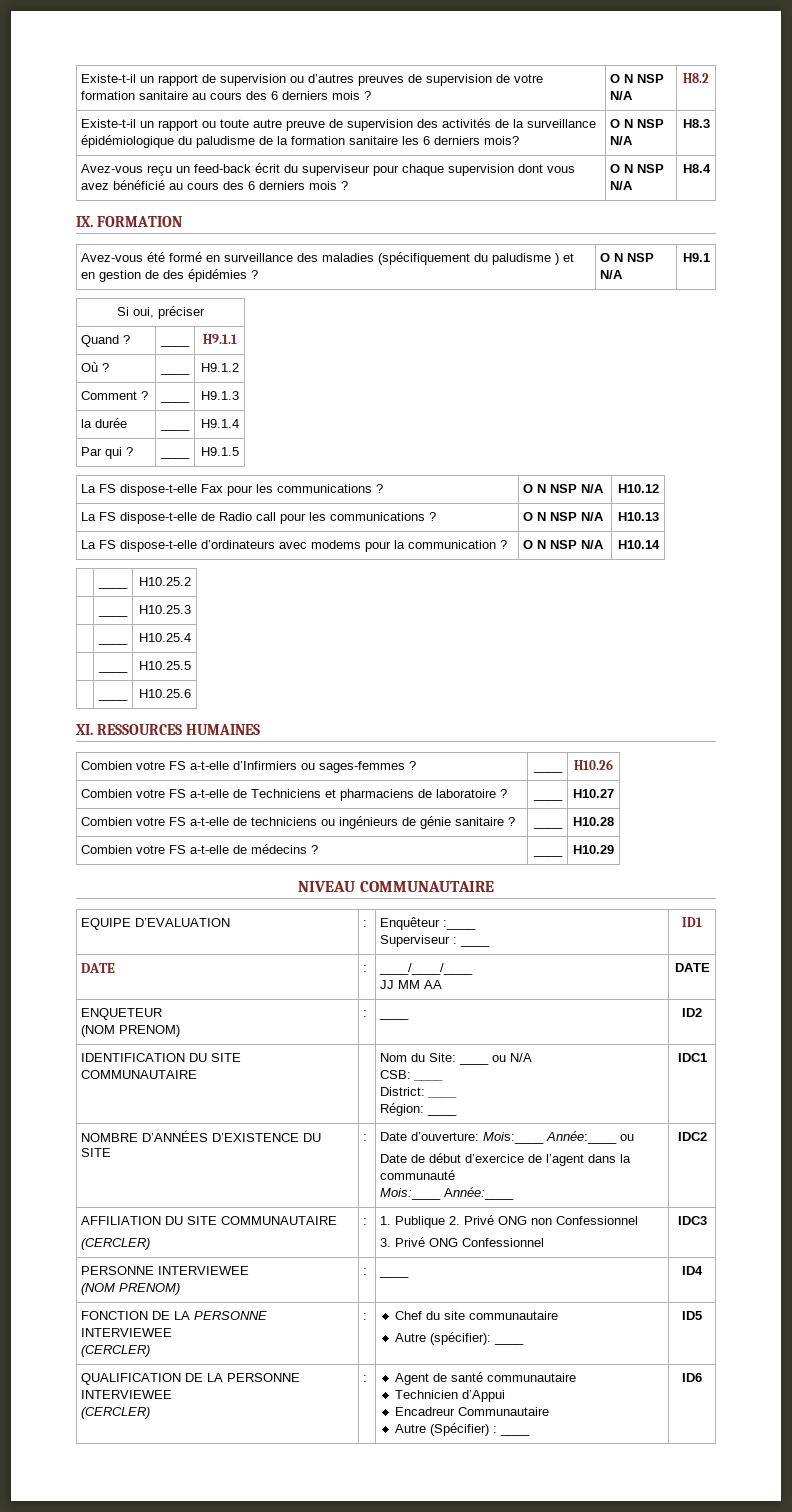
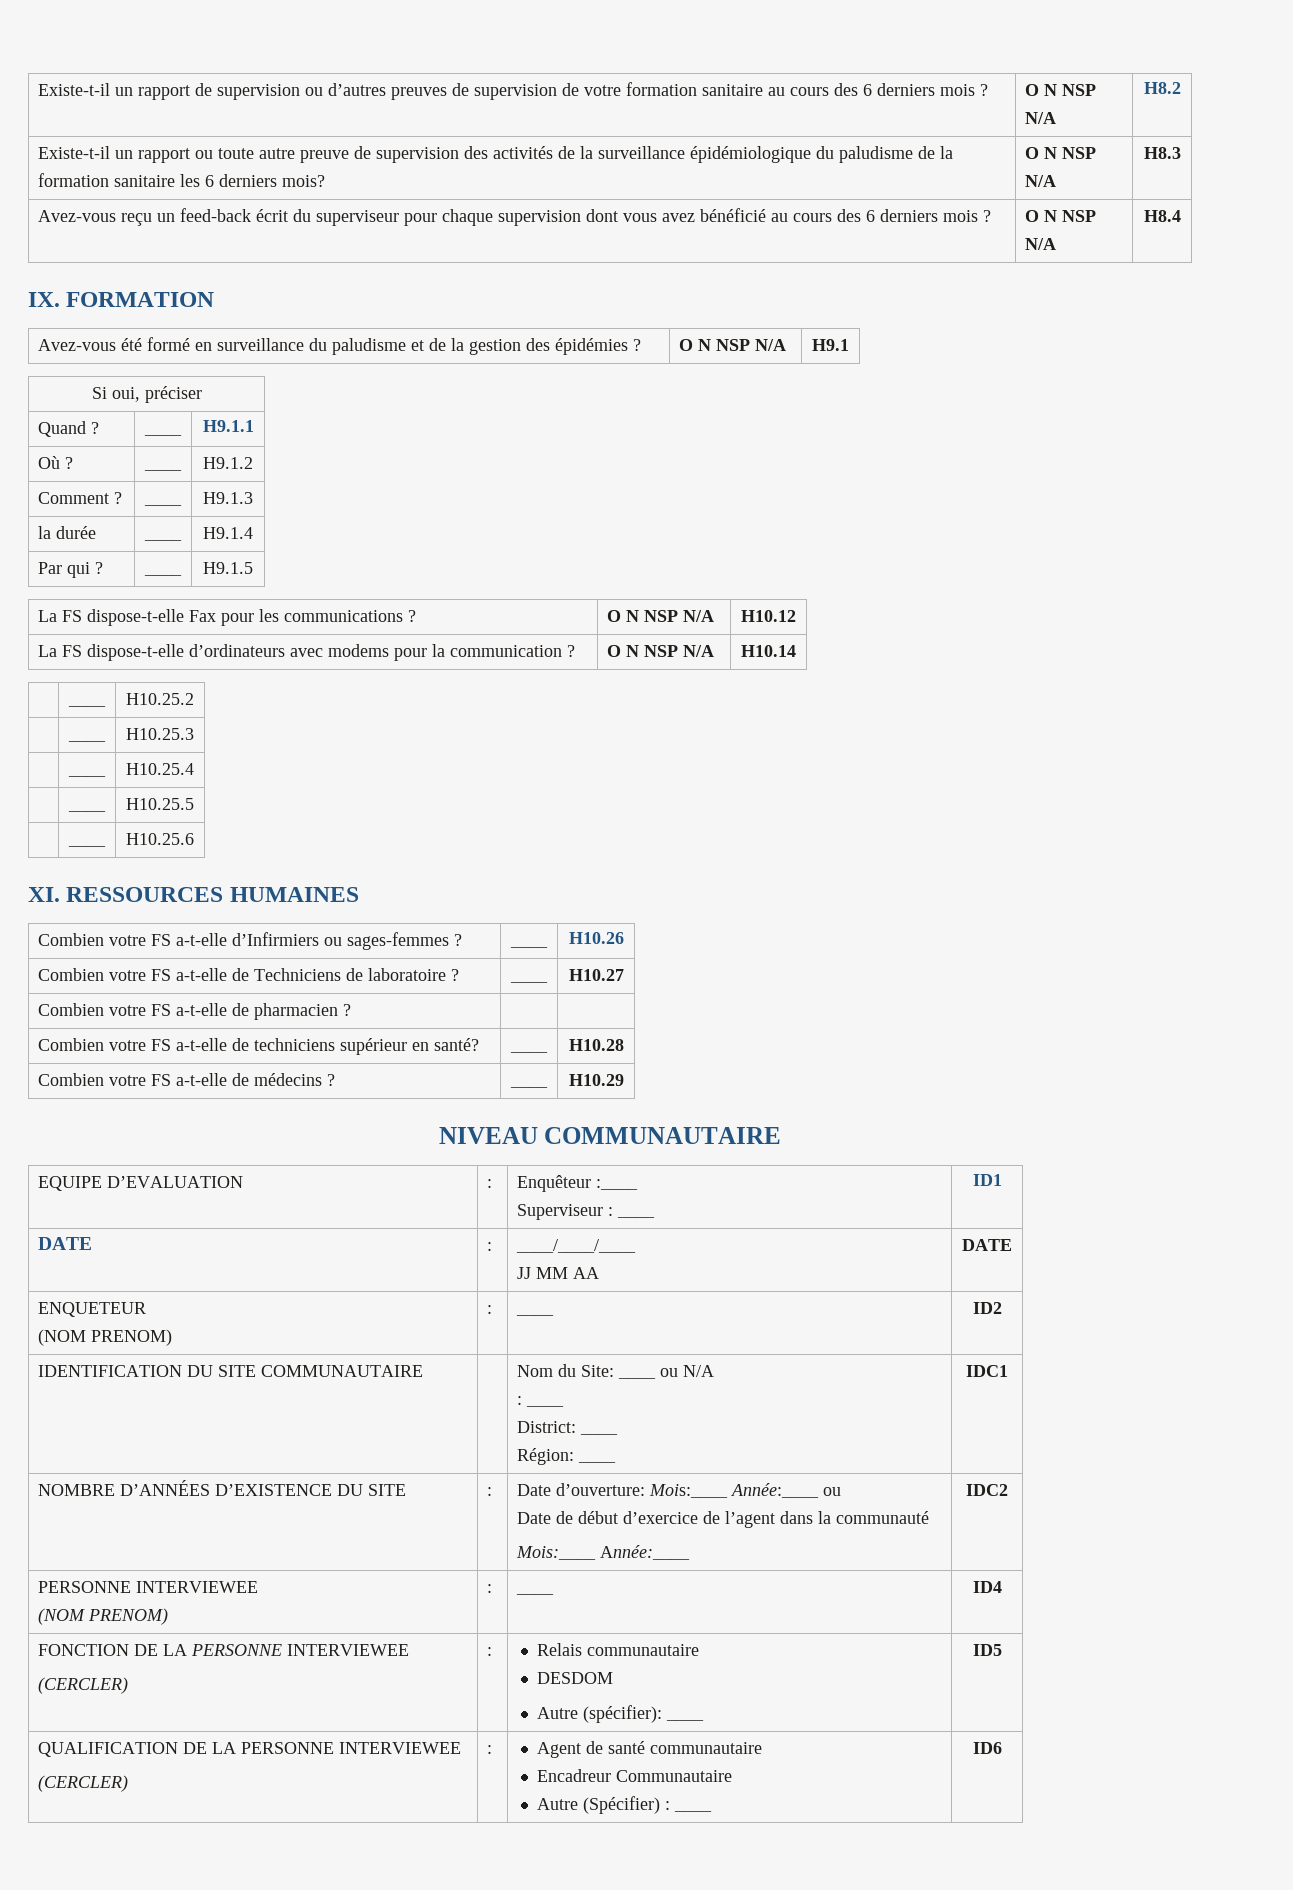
[297,252,575,265] [81,270,160,282] des maladies (spécifiquement du paludisme ) et en gestion de -> [309,338,522,355] du paludisme et de la gestion
[81,512,437,524] [523,512,605,521] [617,512,659,521] // La FS dispose-t-elle de Radio call pour les communications ? | O N NSP N/A | H10.13 -> (796, 616) none
[325,789,415,801] et pharmaciens -> (342, 974) none
(614, 793) none -> [38,1003,352,1020] // Combien votre FS a-t-elle de pharmacien ? | |
[321,816,516,829] ou ingénieurs de génie sanitaire ? -> [340,1038,480,1055] supérieur en santé?
[380,1070,412,1079] CSB: -> [517,1396,523,1405] :
[81,1216,338,1225] [81,1238,151,1250] [363,1218,368,1225] [380,1215,639,1228] [380,1237,545,1247] [677,1216,707,1225] // AFFILIATION DU SITE COMMUNAUTAIRE // (CERCLER) | : | 1. Publique 2. Privé ONG non Confessionnel // 3. Privé ONG Confessionnel | IDC3 -> (1008, 1490) none
[394,1311,558,1320] Chef du site communautaire -> [536,1643,699,1656] [536,1672,613,1684] Relais communautaire // DESDOM
[394,1390,505,1402] // Technicien d’Appui -> (762, 1748) none

